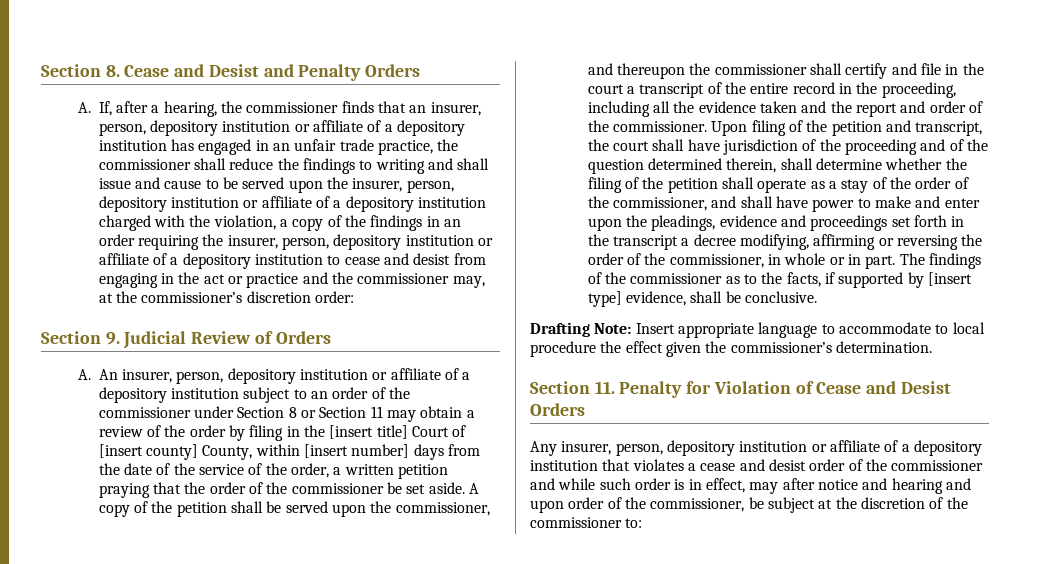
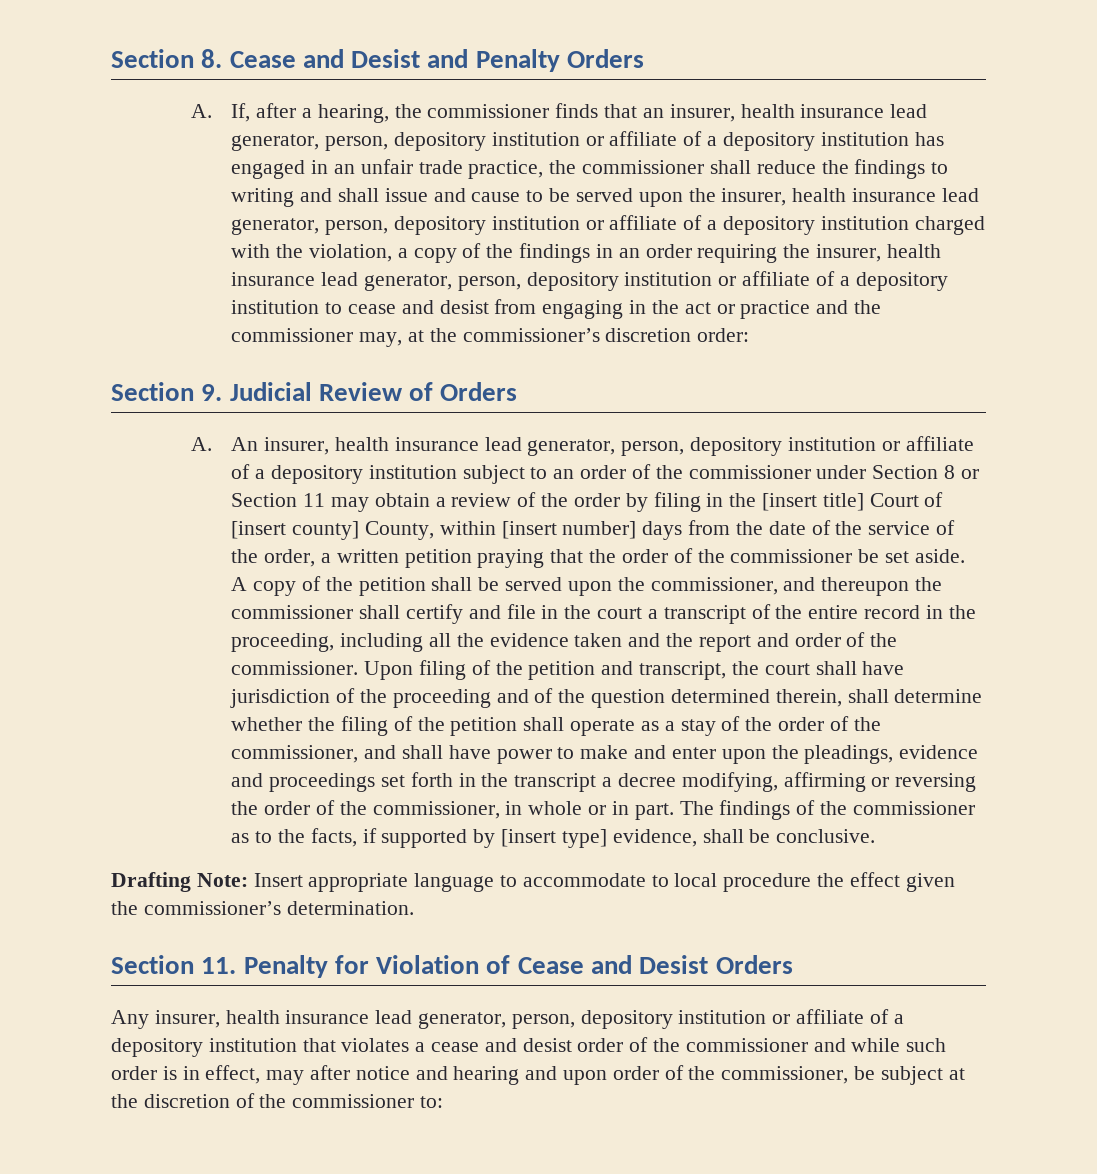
(481, 109) none -> [740,104,928,118] [231,134,320,151] health insurance lead generator,
(403, 185) none -> [792,188,979,202] [231,218,320,235] health insurance lead generator,
(278, 242) none -> [886,244,941,258] [231,272,453,291] health insurance lead generator,
(173, 376) none -> [335,437,616,456] health insurance lead generator,
(612, 448) none -> [225,1010,507,1029] health insurance lead generator,

